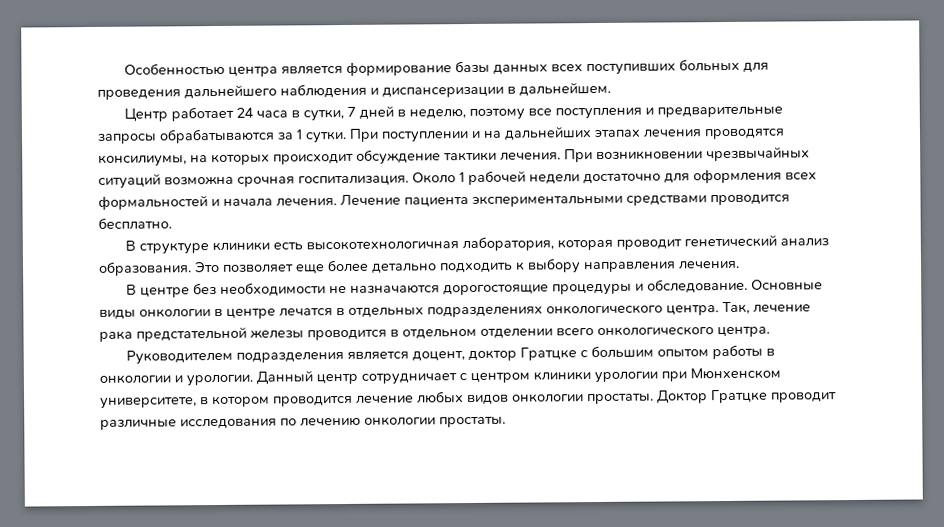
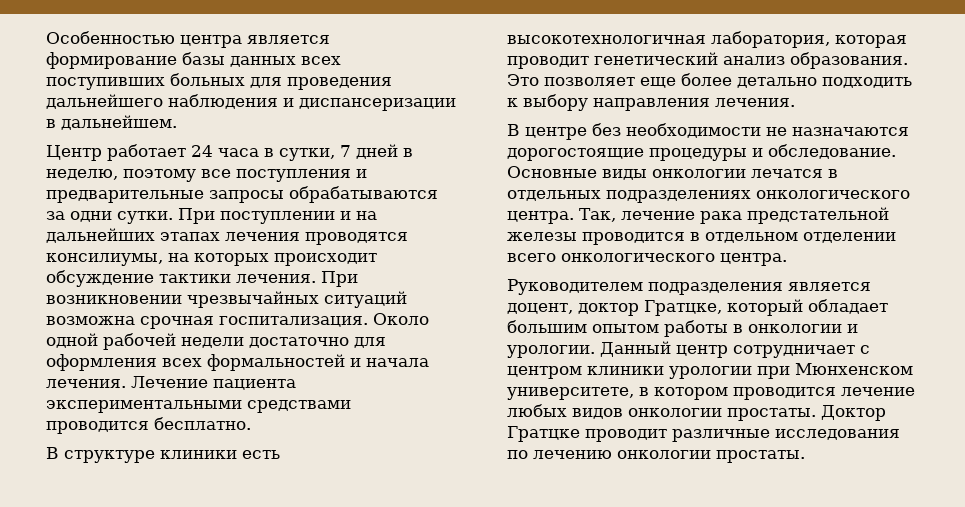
[296,129,303,140] 1 -> [70,211,112,222] одни
[459,172,465,183] 1 -> [46,333,98,348] одной
[214,308,276,319] в центре -> (746, 173) none
[519,346,588,361] Гратцке с -> [644,299,888,316] Гратцке, который обладает

